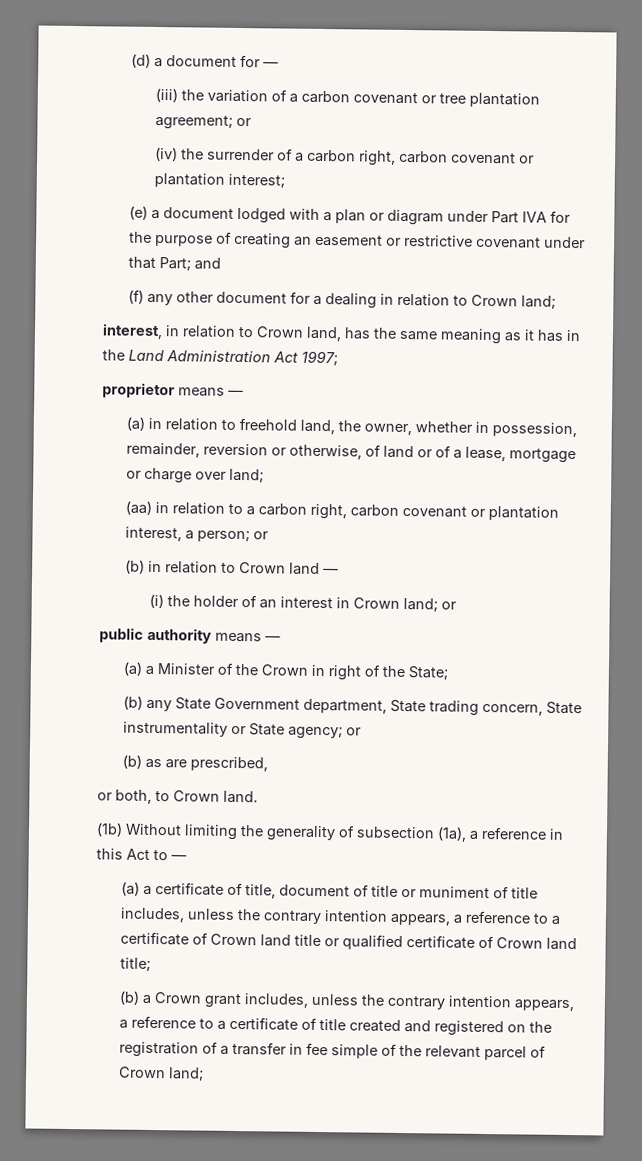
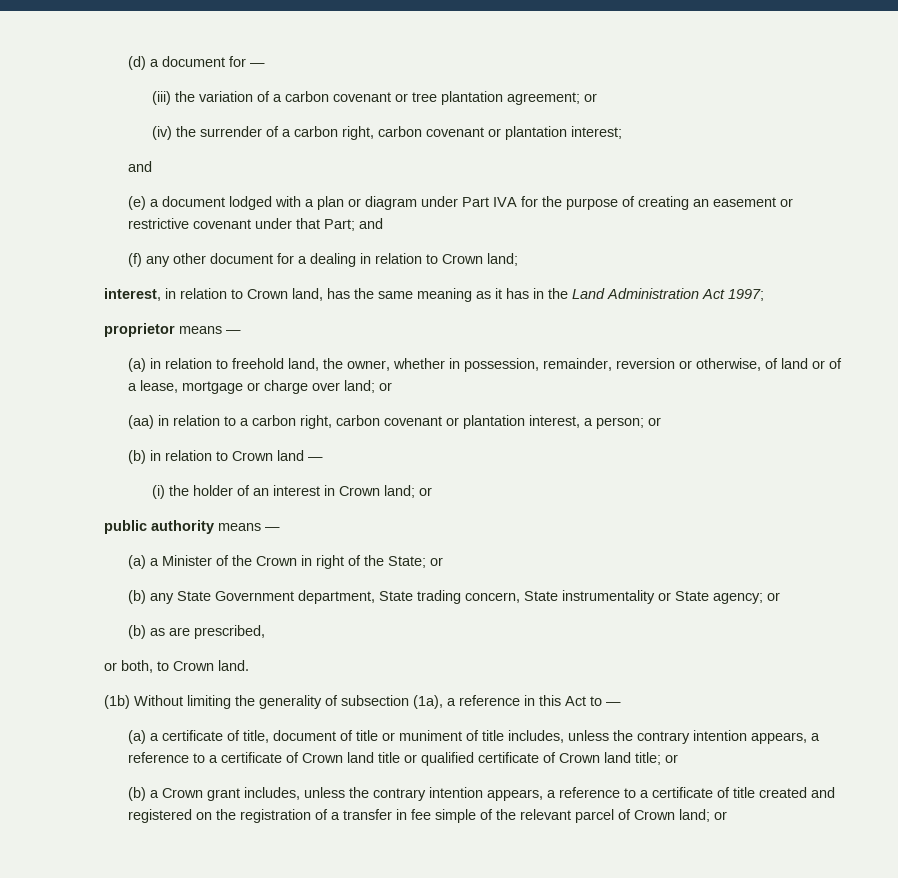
(285, 181) none -> [128,161,153,172] // and
(265, 476) none -> [379,382,393,391] or
(449, 673) none -> [430,557,444,566] or
(152, 964) none -> [665,754,679,763] or
(205, 1074) none -> [714,811,728,820] or

